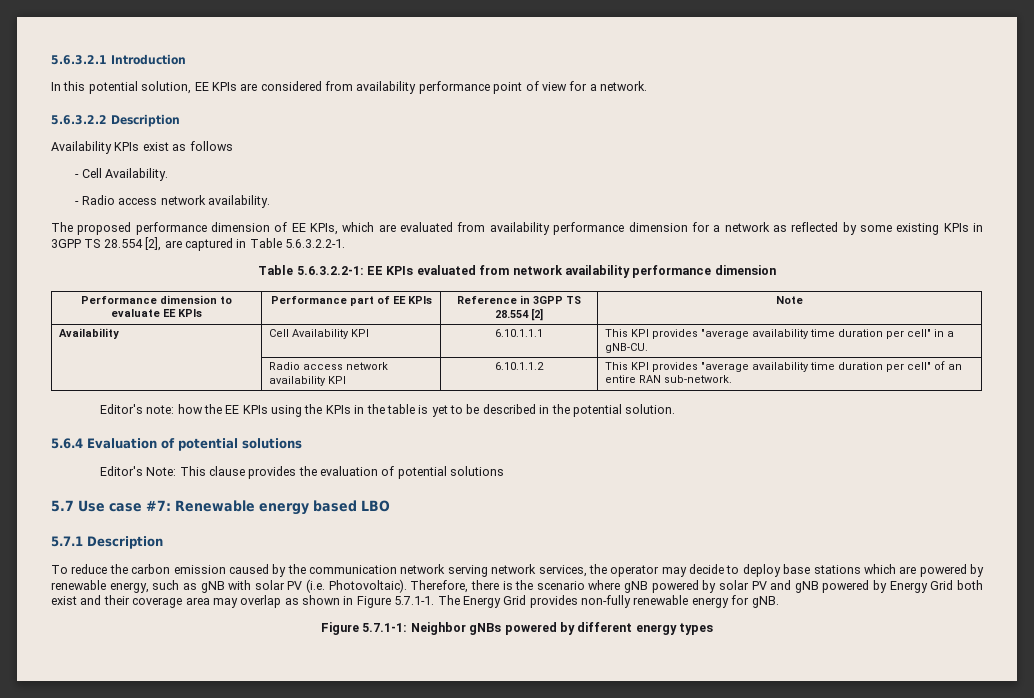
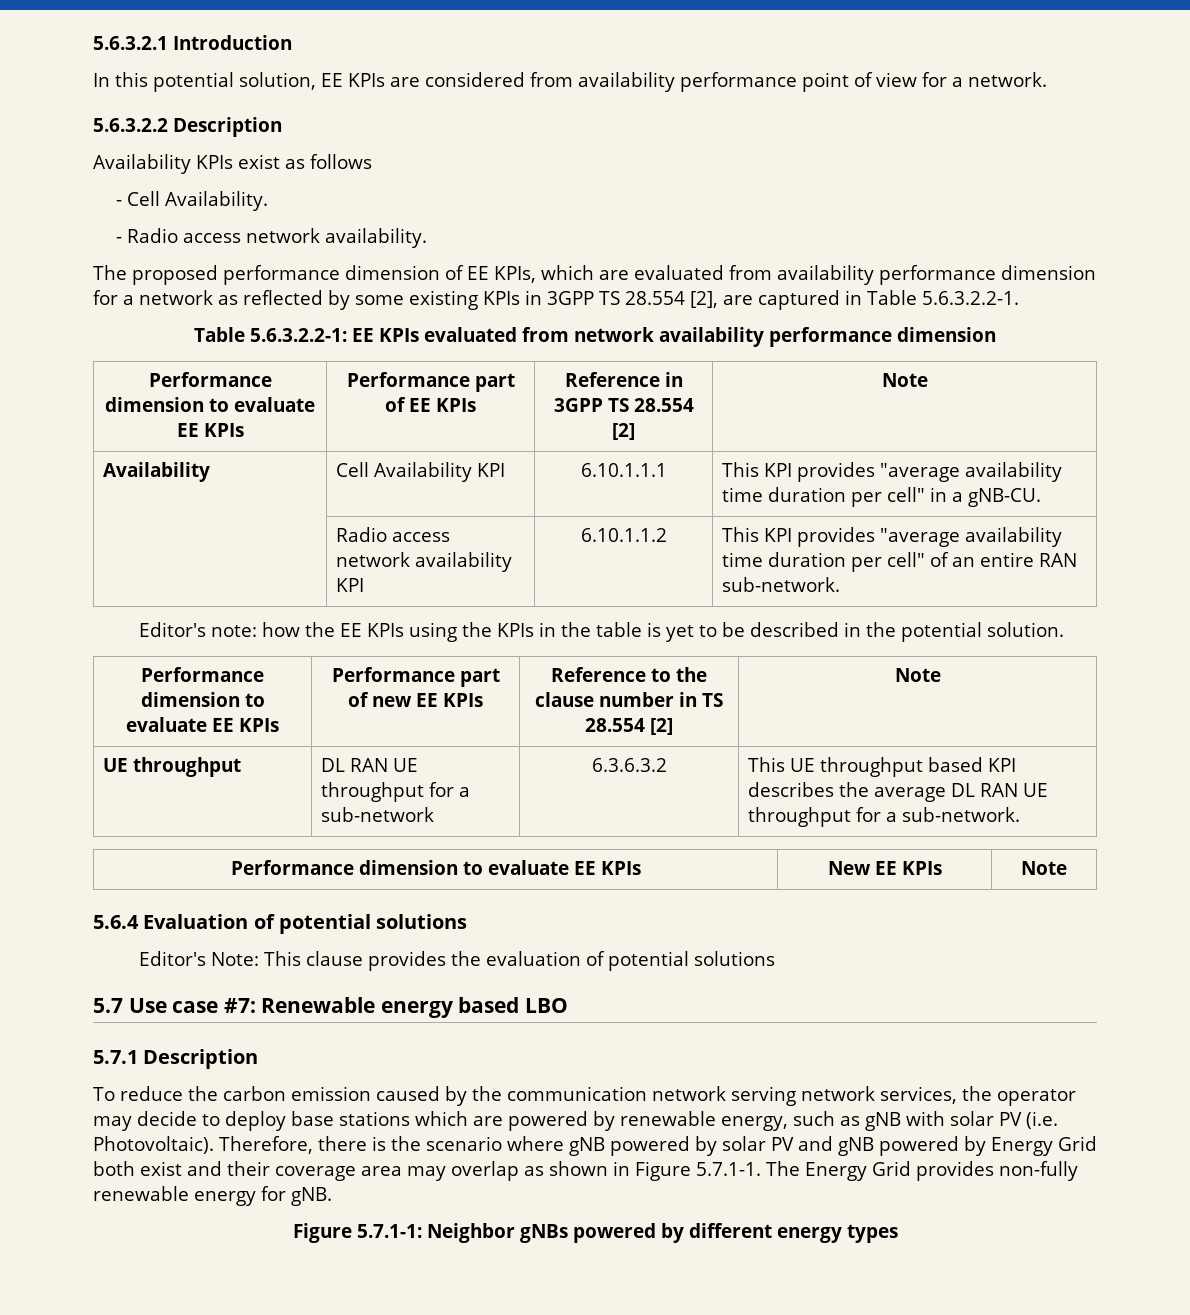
(676, 409) none -> [141,667,264,682] [140,692,265,707] [126,717,279,732] [331,667,500,687] [348,692,484,707] [551,667,707,682] [535,692,723,707] [585,718,673,735] [894,668,941,682] [102,757,241,777] [320,758,418,772] [320,782,470,802] [320,807,434,822] [591,758,667,772] [747,757,1016,777] [747,782,1048,802] [747,807,1020,827] [230,860,641,875] [827,861,942,875] [1021,861,1067,875] // Performance dimension to evaluate EE KPIs | Performance part of new EE KPIs | Reference to the clause number in TS 28.554 [2] | Note // UE throughput | DL RAN UE throughput for a sub-network | 6.3.6.3.2 | This UE throughput based KPI describes the average DL RAN UE throughput for a sub-network. // Performance dimension to evaluate EE KPIs | New EE KPIs | Note

